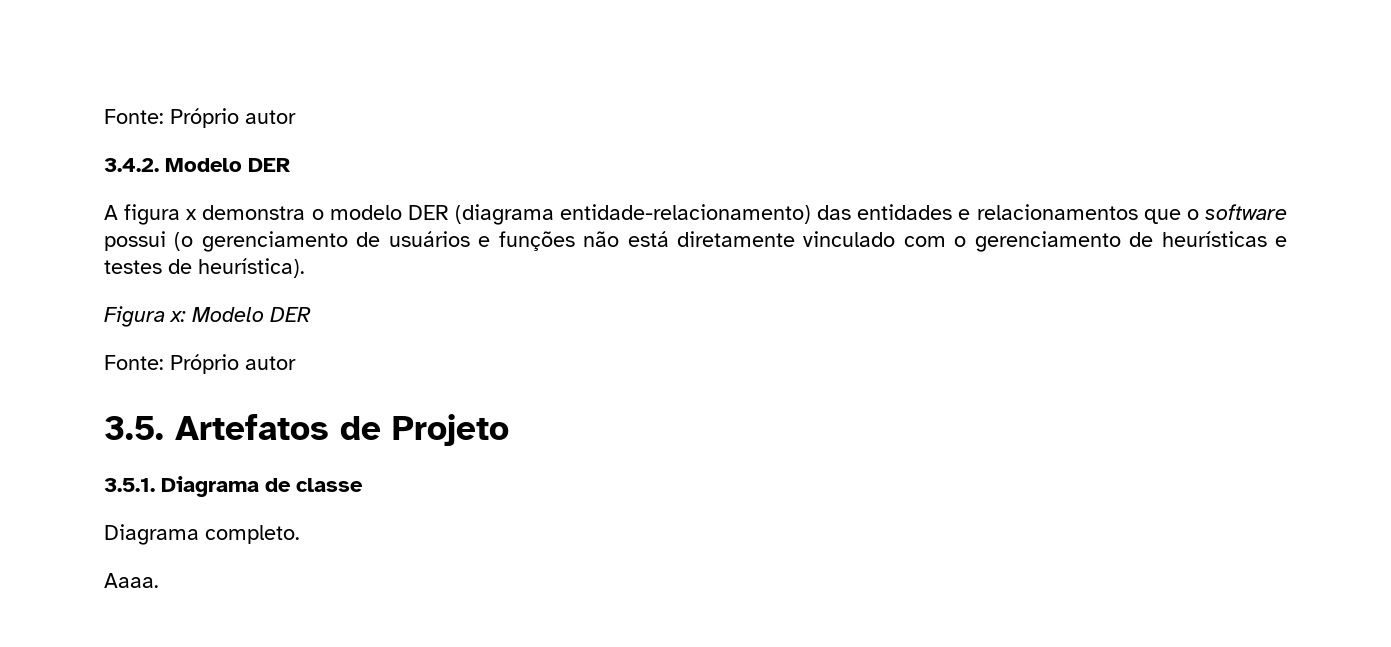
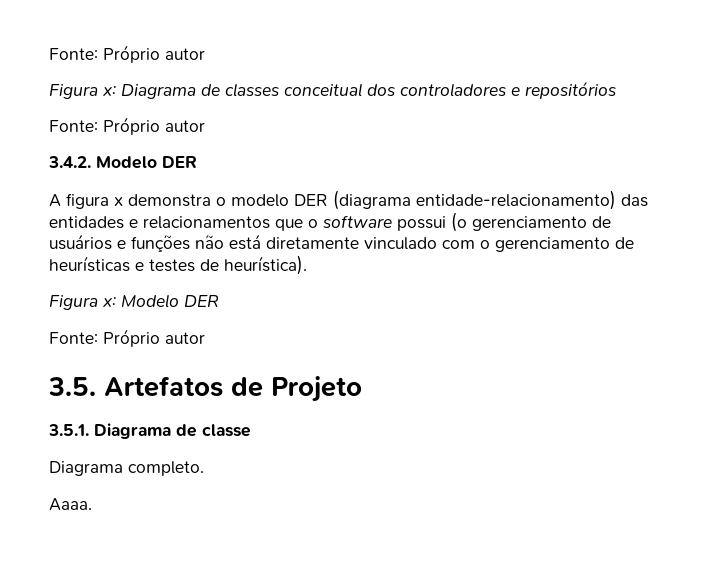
[104,108,296,128] Fonte: Próprio autor -> [49,45,205,63] [49,81,617,99] [49,117,205,135] Fonte: Próprio autor // Figura x: Diagrama de classes conceitual dos controladores e repositórios // Fonte: Próprio autor

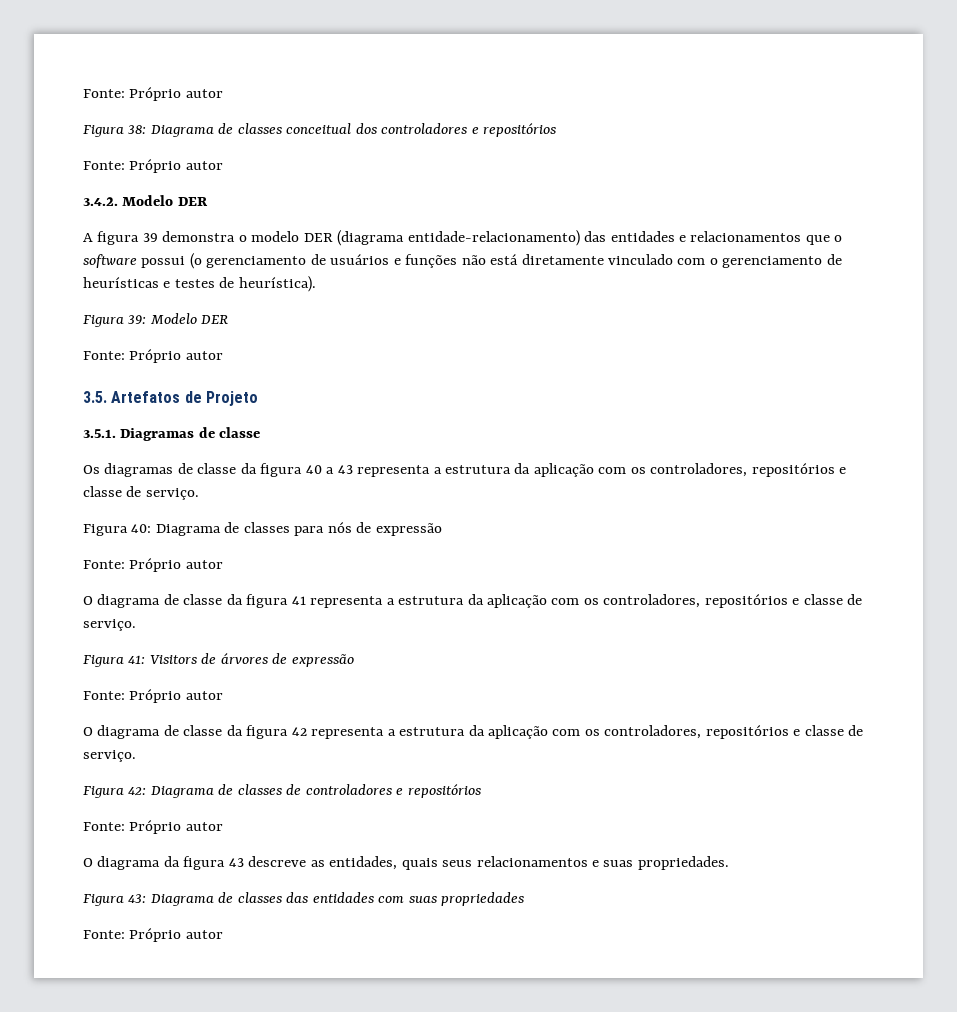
[103,86,116,96] x: -> [128,125,147,134] 38:
[114,197,123,206] x -> [142,233,158,242] 39
[103,297,116,307] x: -> [128,315,147,324] 39:
[94,423,171,439] Diagrama -> [120,428,195,441] Diagramas
[49,461,204,476] [49,498,92,511] Diagrama completo. // Aaaa. -> [83,463,847,477] [83,486,199,500] [83,522,442,536] [83,558,223,572] [83,594,863,608] [83,619,136,631] [83,653,354,667] [83,689,223,703] [83,725,864,739] [83,750,136,762] [83,784,481,798] [83,820,223,834] [83,856,729,870] [83,892,525,906] [83,928,223,942] Os diagramas de classe da figura 40 a 43 representa a estrutura da aplicação com os controladores, repositórios e classe de serviço. // Figura 40: Diagrama de classes para nós de expressão // Fonte: Próprio autor // O diagrama de classe da figura 41 representa a estrutura da aplicação com os controladores, repositórios e classe de serviço. // Figura 41: Visitors de árvores de expressão // Fonte: Próprio autor // O diagrama de classe da figura 42 representa a estrutura da aplicação com os controladores, repositórios e classe de serviço. // Figura 42: Diagrama de classes de controladores e repositórios // Fonte: Próprio autor // O diagrama da figura 43 descreve as entidades, quais seus relacionamentos e suas propriedades. // Figura 43: Diagrama de classes das entidades com suas propriedades // Fonte: Próprio autor

